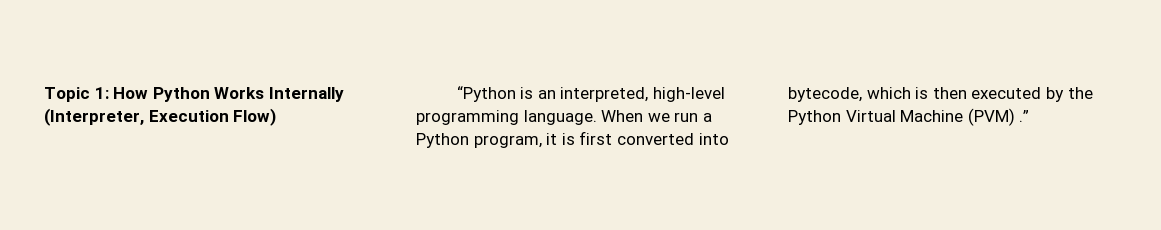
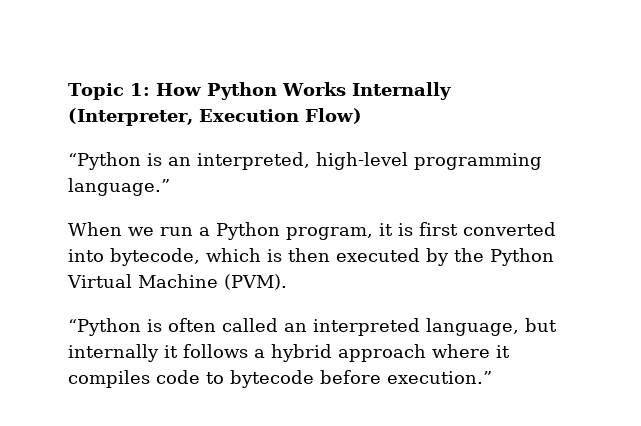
[523,110,597,125] language. -> [68,178,170,196] language.” //
[967,108,1030,126] (PVM) .” -> [224,274,287,290] [68,318,557,336] [68,344,510,362] [68,370,492,388] (PVM). // “Python is often called an interpreted language, but internally it follows a hybrid approach where it compiles code to bytecode before execution.”

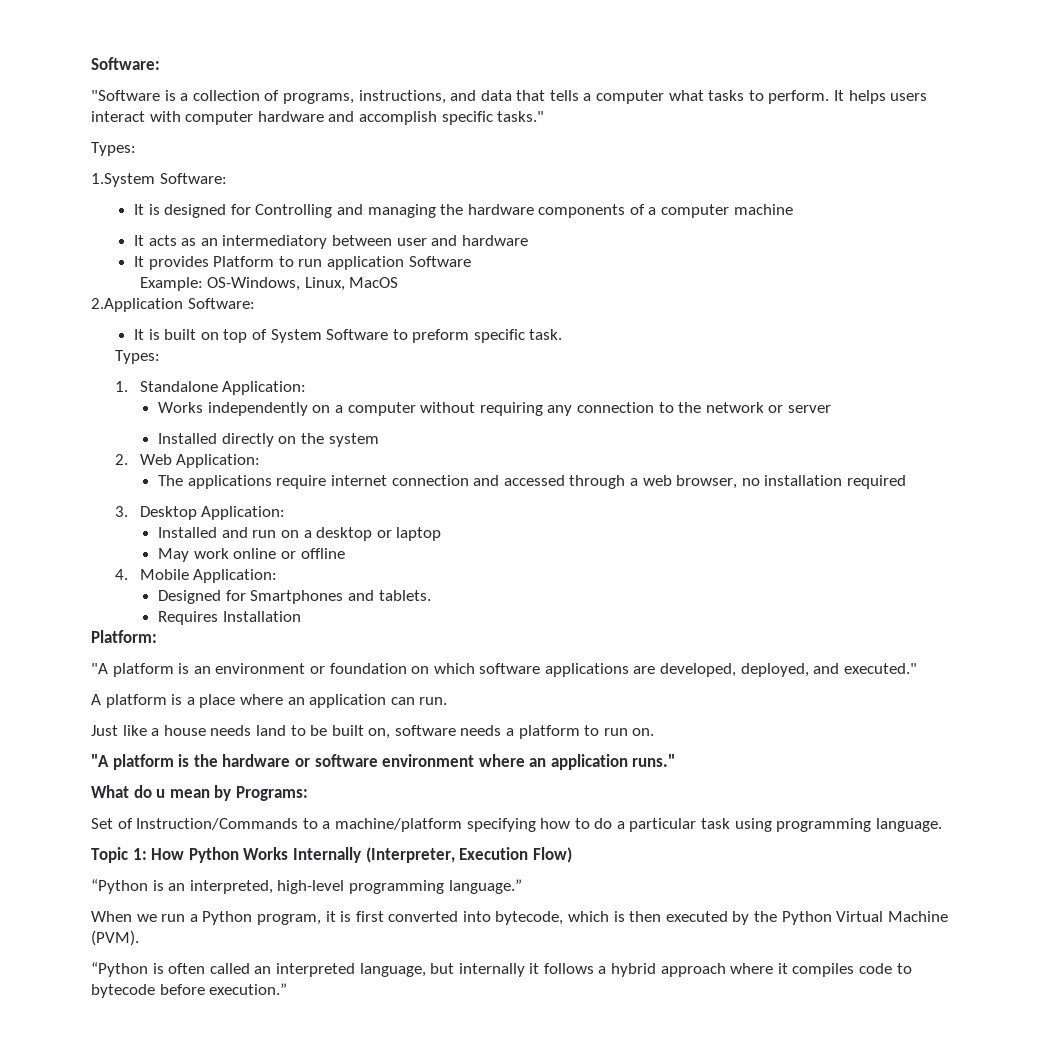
(68, 91) none -> [91,57,160,70] [91,90,928,104] [91,111,545,125] [91,142,136,156] [91,173,227,187] [133,204,793,218] [133,235,528,249] [133,256,471,270] [139,277,399,291] [91,298,255,312] [133,329,563,343] [115,350,161,364] [115,381,307,395] [158,402,831,416] [158,433,379,447] [115,454,261,468] [158,475,906,489] [115,506,286,520] [158,527,442,541] [158,548,345,562] [115,569,278,583] [158,590,431,604] [158,611,301,625] [91,630,157,643] [91,663,917,677] [91,694,448,708] [91,725,655,739] [91,754,676,770] [91,785,308,801] [91,818,942,832] Software: // "Software is a collection of programs, instructions, and data that tells a computer what tasks to perform. It helps users interact with computer hardware and accomplish specific tasks." // Types: // 1.System Software: // It is designed for Controlling and managing the hardware components of a computer machine // It acts as an intermediatory between user and hardware // It provides Platform to run application Software // Example: OS-Windows, Linux, MacOS // 2.Application Software: // It is built on top of System Software to preform specific task. // Types: // 1. Standalone Application: // Works independently on a computer without requiring any connection to the network or server // Installed directly on the system // 2. Web Application: // The applications require internet connection and accessed through a web browser, no installation required // 3. Desktop Application: // Installed and run on a desktop or laptop // May work online or offline // 4. Mobile Application: // Designed for Smartphones and tablets. // Requires Installation // Platform: // "A platform is an environment or foundation on which software applications are developed, deployed, and executed." // A platform is a place where an application can run. // Just like a house needs land to be built on, software needs a platform to run on. // "A platform is the hardware or software environment where an application runs." // What do u mean by Programs: // Set of Instruction/Commands to a machine/platform specifying how to do a particular task using programming language. //

